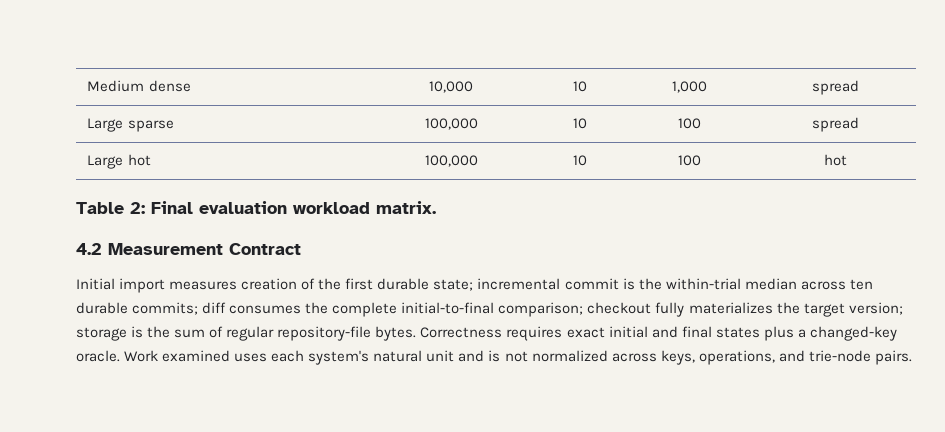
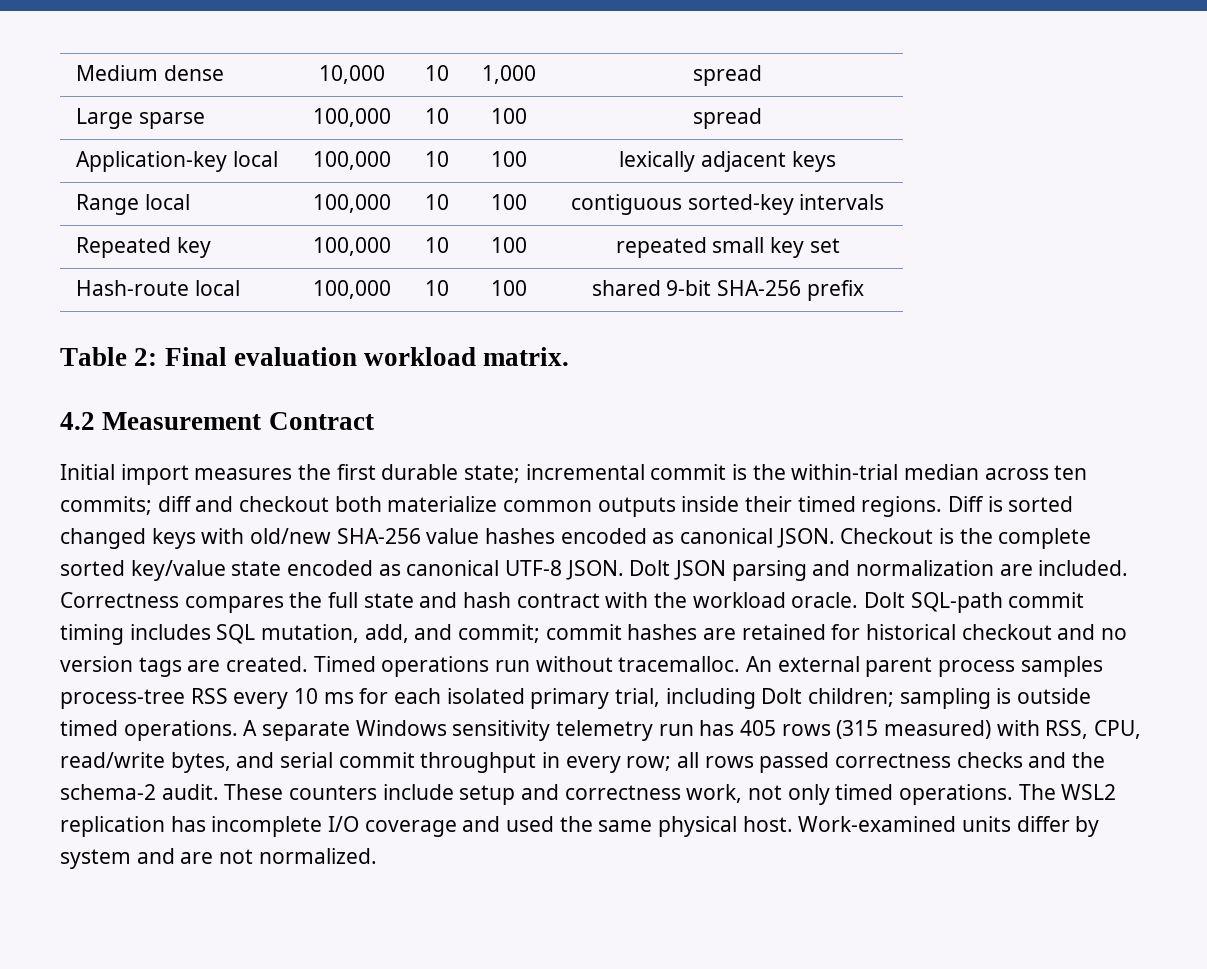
[87,154,151,169] [424,155,478,167] [573,155,587,166] [677,155,701,166] [824,154,847,166] Large hot | 100,000 | 10 | 100 | hot -> [76,151,278,172] [313,151,391,170] [424,151,449,167] [491,151,527,167] [619,151,836,172] [76,194,190,215] [313,194,391,213] [424,194,449,210] [491,194,527,210] [570,194,885,215] [76,237,211,258] [313,237,391,256] [424,237,449,253] [491,237,527,253] [615,237,840,258] [76,280,240,296] [313,280,391,299] [424,280,449,296] [491,280,527,296] [591,280,864,301] Application-key local | 100,000 | 10 | 100 | lexically adjacent keys // Range local | 100,000 | 10 | 100 | contiguous sorted-key intervals // Repeated key | 100,000 | 10 | 100 | repeated small key set // Hash-route local | 100,000 | 10 | 100 | shared 9-bit SHA-256 prefix
[241,278,316,290] creation of -> (293, 474) none
[76,302,128,314] durable -> (1088, 472) none
[229,302,903,317] [76,326,897,341] [76,350,912,365] consumes the complete initial-to-final comparison; checkout fully materializes the target version; storage is the sum of regular repository-file bytes. Correctness requires exact initial and final states plus a changed-key oracle. Work examined uses each system's natural unit and is not normalized across keys, operations, and trie-node pairs. -> [195,496,1074,517] [60,528,1092,549] [60,560,1129,581] [60,592,1085,613] [60,624,1128,645] [60,656,1103,677] [60,688,1092,709] [60,720,1142,741] [60,752,1106,773] [60,784,1117,805] [60,816,1100,837] [60,848,377,869] and checkout both materialize common outputs inside their timed regions. Diff is sorted changed keys with old/new SHA-256 value hashes encoded as canonical JSON. Checkout is the complete sorted key/value state encoded as canonical UTF-8 JSON. Dolt JSON parsing and normalization are included. Correctness compares the full state and hash contract with the workload oracle. Dolt SQL-path commit timing includes SQL mutation, add, and commit; commit hashes are retained for historical checkout and no version tags are created. Timed operations run without tracemalloc. An external parent process samples process-tree RSS every 10 ms for each isolated primary trial, including Dolt children; sampling is outside timed operations. A separate Windows sensitivity telemetry run has 405 rows (315 measured) with RSS, CPU, read/write bytes, and serial commit throughput in every row; all rows passed correctness checks and the schema-2 audit. These counters include setup and correctness work, not only timed operations. The WSL2 replication has incomplete I/O coverage and used the same physical host. Work-examined units differ by system and are not normalized.

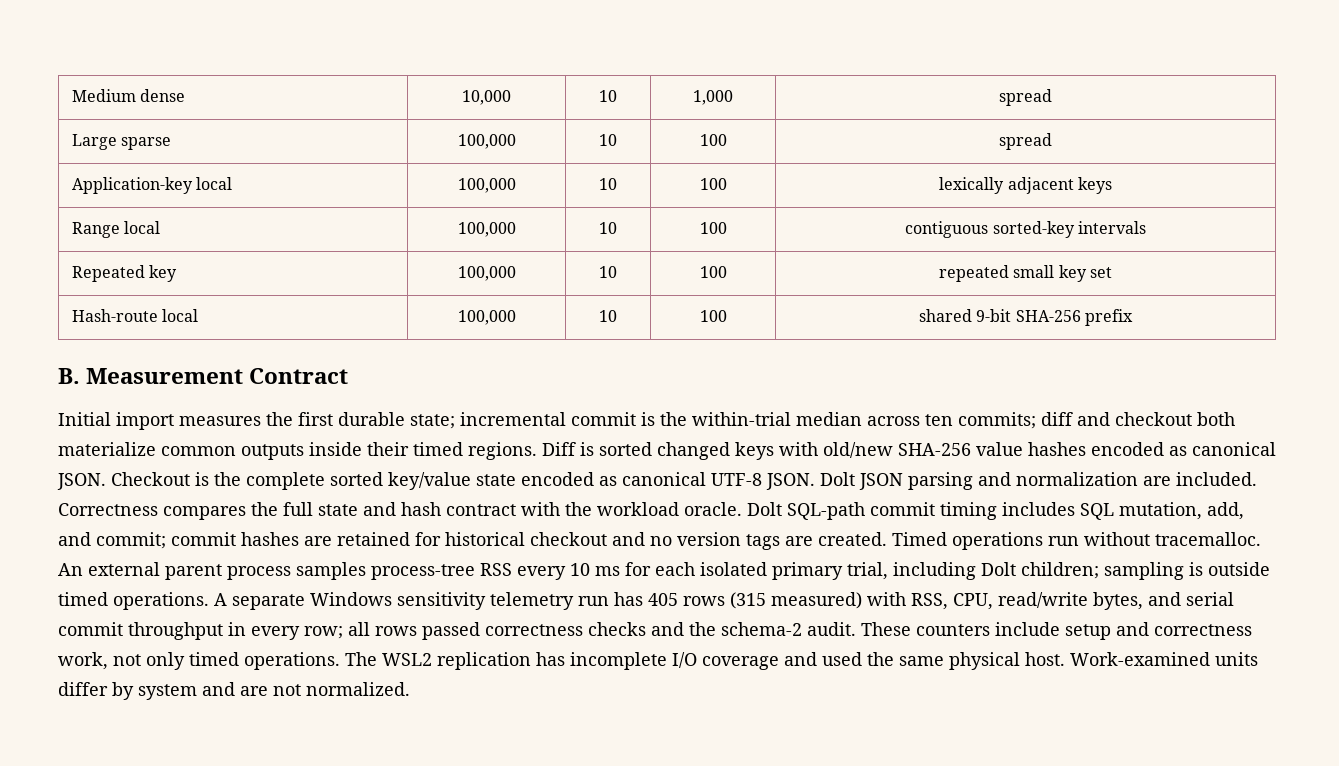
[60,347,570,366] [60,412,95,430] Table 2: Final evaluation workload matrix. // 4.2 -> [58,368,80,384] B.

